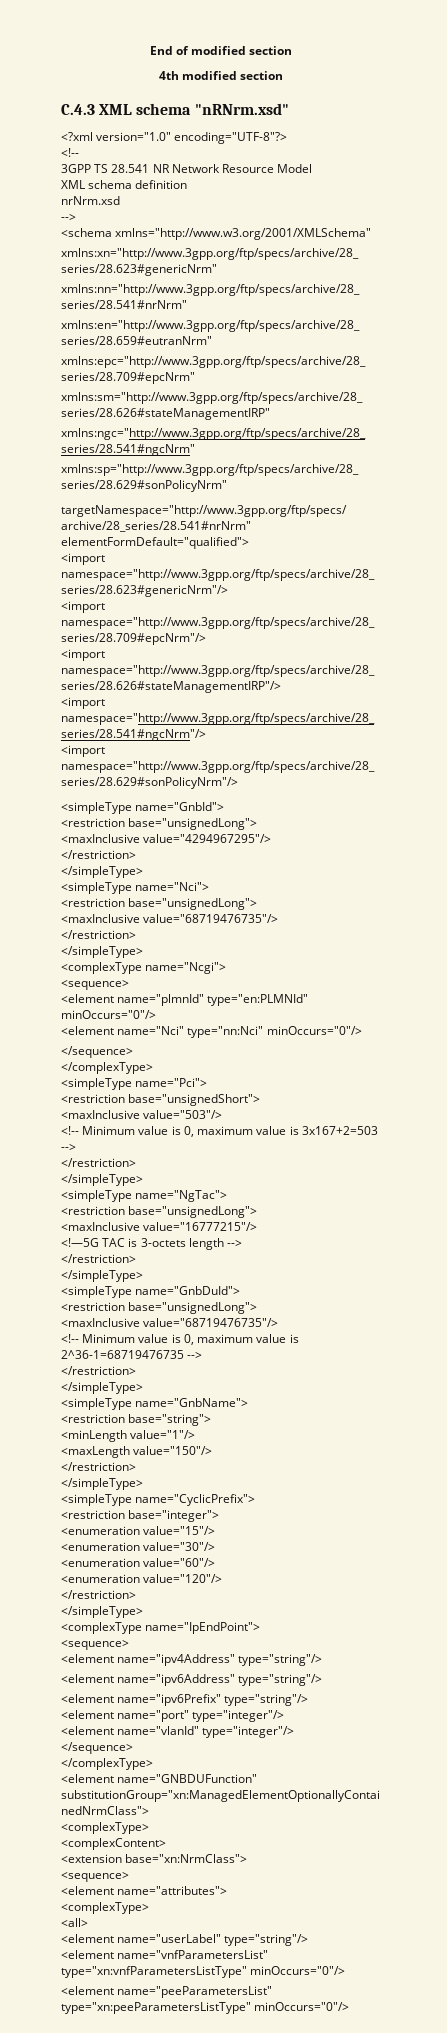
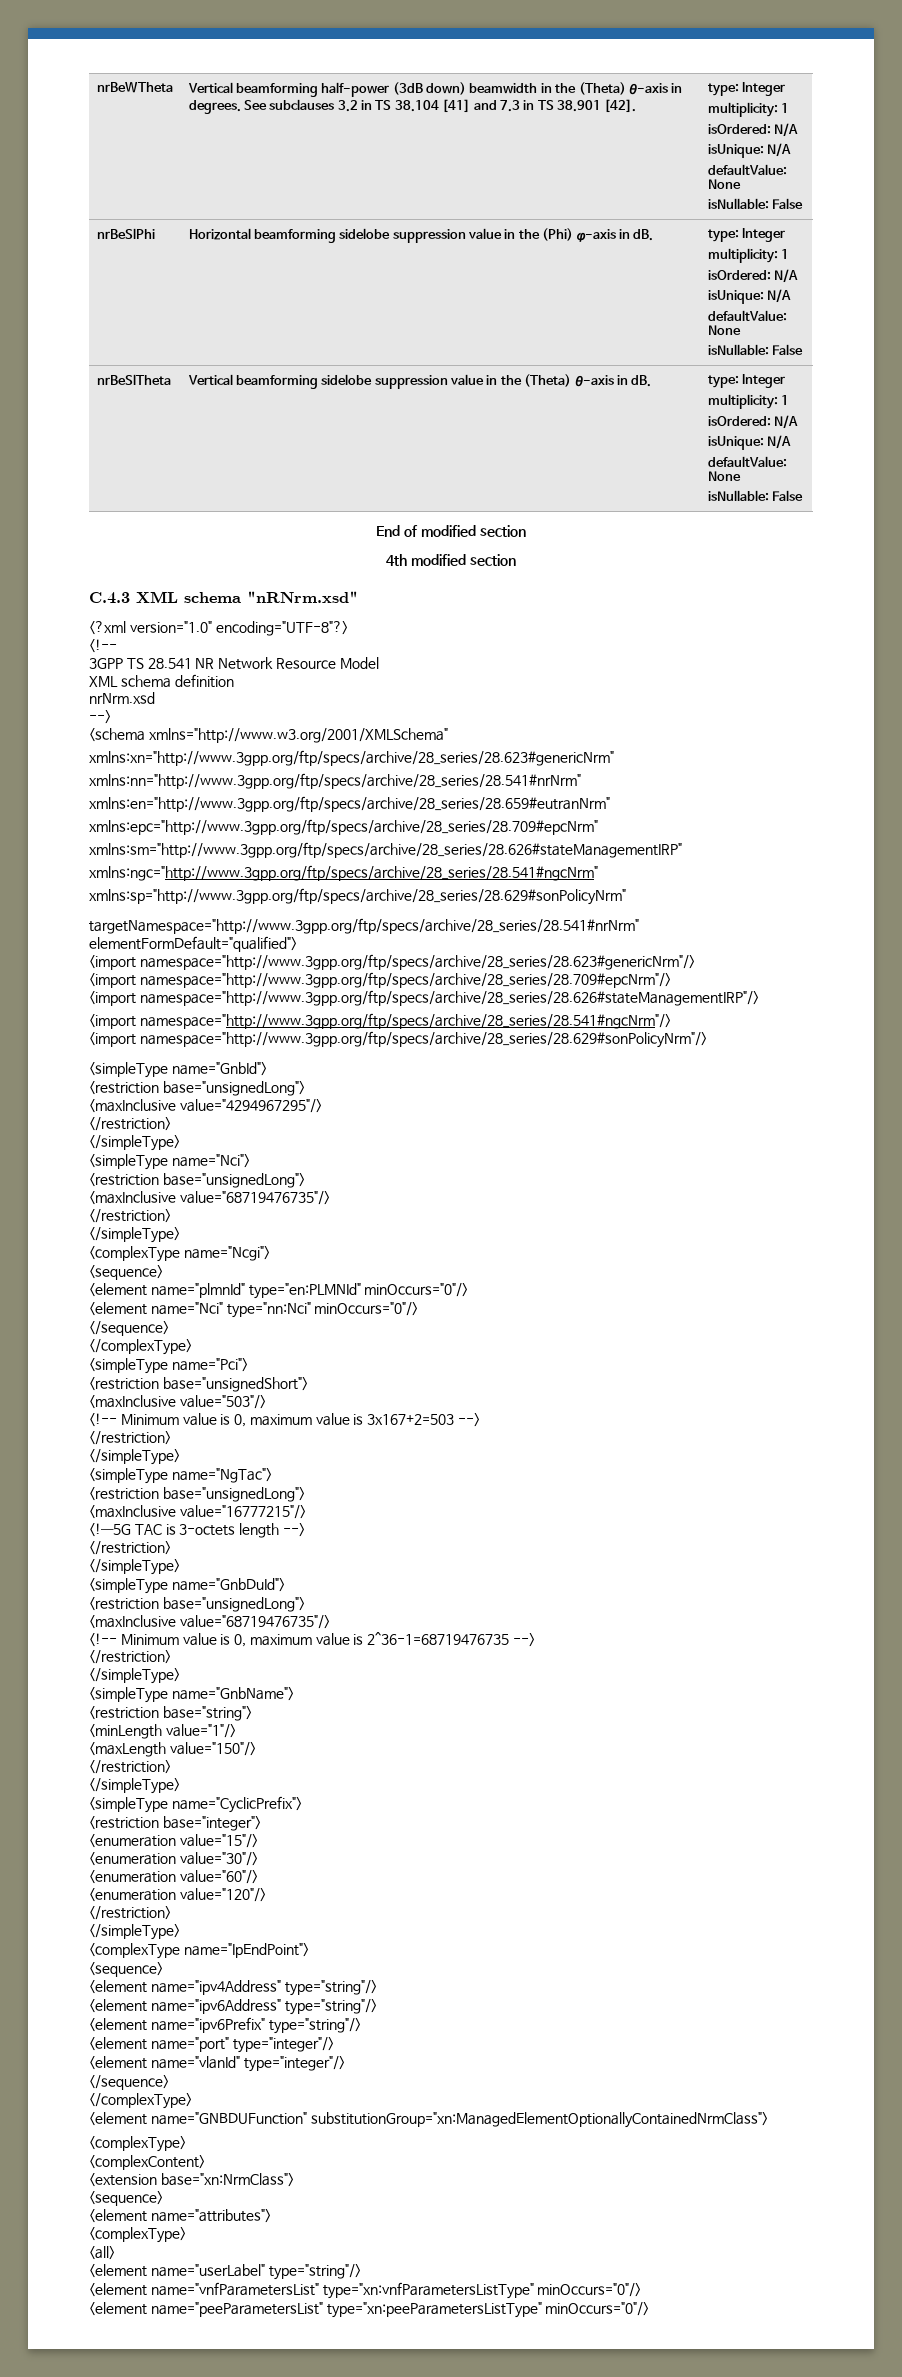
(149, 50) none -> [96,82,173,93] [187,82,683,97] [188,99,637,114] [707,82,785,96] [707,102,789,117] [707,123,798,137] [707,143,791,158] [707,164,787,175] [707,179,741,189] [707,198,803,209] [96,228,155,239] [188,228,654,243] [707,228,785,242] [707,248,789,263] [707,269,798,283] [707,289,791,304] [707,310,787,321] [707,325,741,335] [707,344,803,355] [96,374,171,385] [187,374,652,389] [707,374,785,388] [707,394,789,409] [707,415,798,429] [707,435,791,450] [707,456,787,467] [707,471,741,481] [707,490,803,501] nrBeWTheta | Vertical beamforming half-power (3dB down) beamwidth in the (Theta) θ-axis in degrees. See subclauses 3.2 in TS 38.104 [41] and 7.3 in TS 38.901 [42]. | type: Integer // multiplicity: 1 // isOrdered: N/A // isUnique: N/A // defaultValue: None // isNullable: False // nrBeSlPhi | Horizontal beamforming sidelobe suppression value in the (Phi) φ-axis in dB. | type: Integer // multiplicity: 1 // isOrdered: N/A // isUnique: N/A // defaultValue: None // isNullable: False // nrBeSlTheta | Vertical beamforming sidelobe suppression value in the (Theta) θ-axis in dB. | type: Integer // multiplicity: 1 // isOrdered: N/A // isUnique: N/A // defaultValue: None // isNullable: False //

